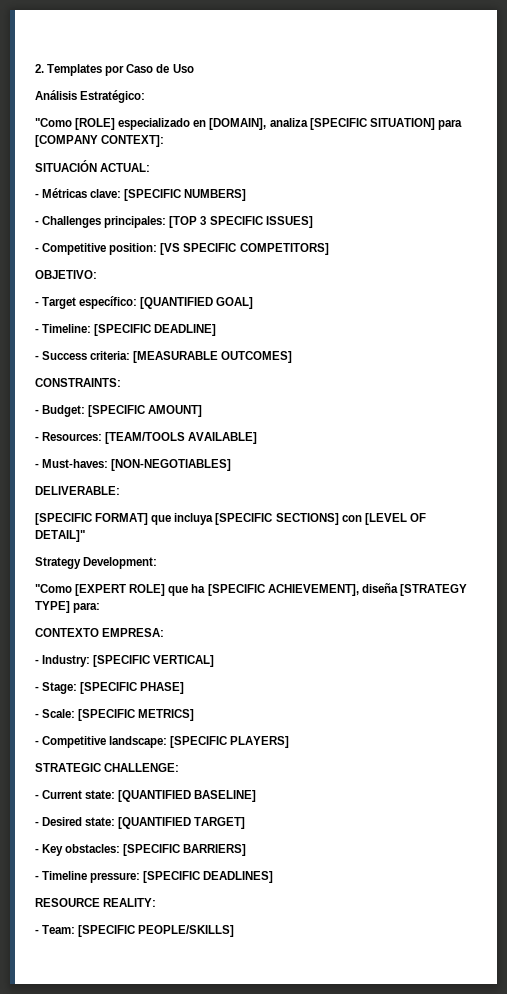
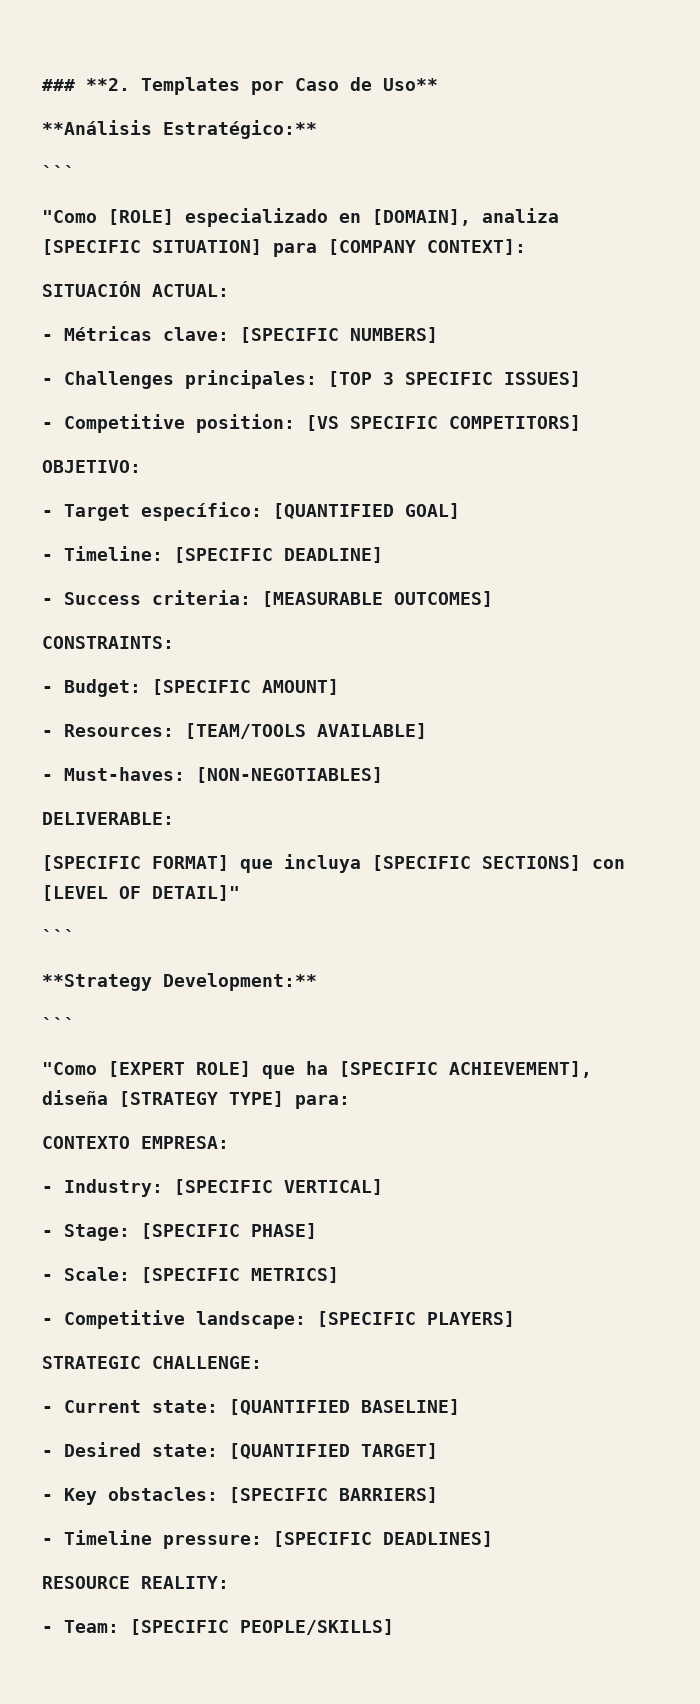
[35,64,44,73] 2. -> [42,78,130,91] ### **2.
[172,64,194,73] [35,90,146,103] Uso // Análisis Estratégico: -> [383,78,438,91] [42,120,317,139] [42,165,75,179] Uso** // **Análisis Estratégico:** // ```
[35,557,158,569] Strategy Development: -> [42,929,75,943] [42,973,317,991] [42,1017,75,1031] ``` // **Strategy Development:** // ```

